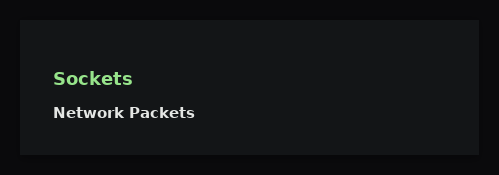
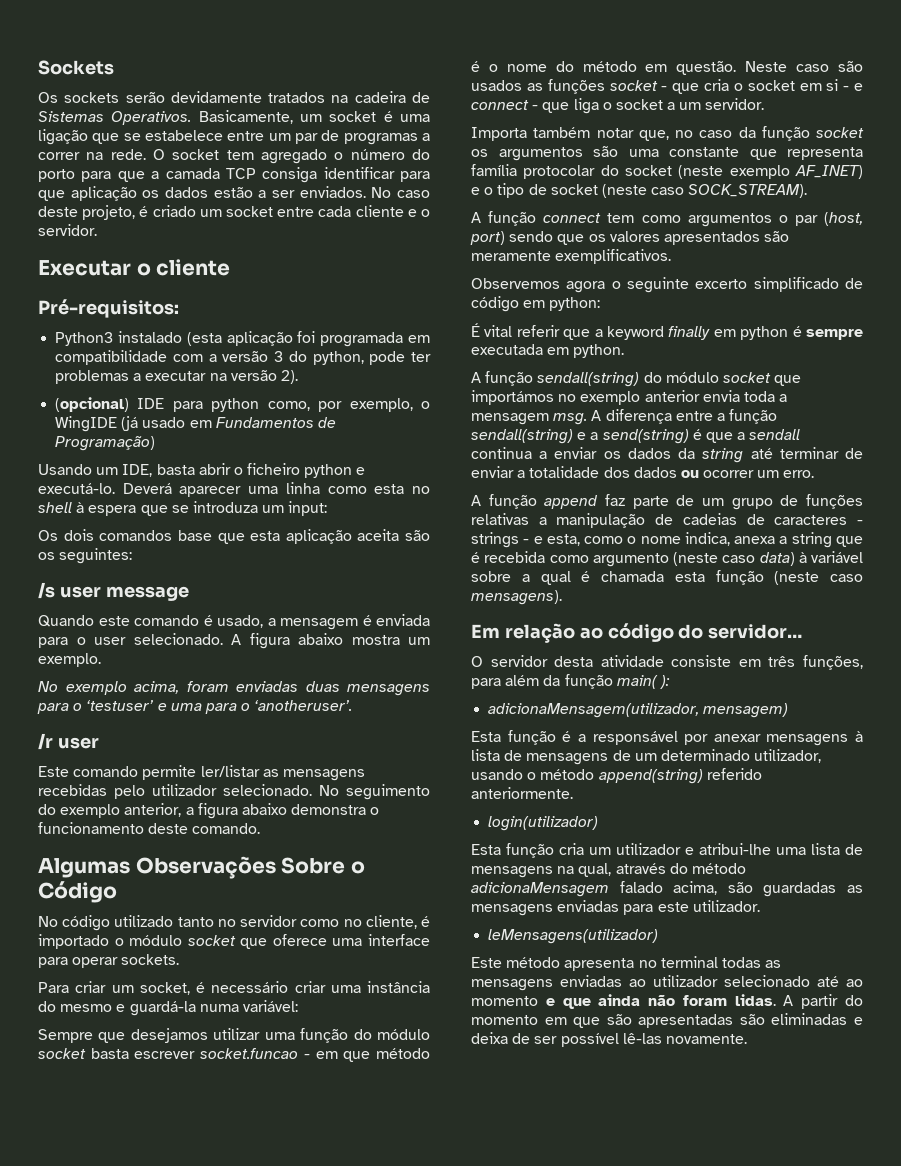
[53,107,195,118] Network Packets -> [38,91,430,103] [38,110,430,125] [38,129,430,145] [38,149,430,164] [38,167,430,183] [38,186,430,201] [38,205,430,220] [38,224,97,236] [38,259,231,276] [38,299,179,318] [55,331,430,347] [55,350,431,365] [55,370,298,384] [55,397,430,412] [55,416,336,432] [55,436,156,451] [38,463,366,478] [38,482,431,497] [38,501,328,516] [38,529,430,544] [38,548,133,564] [38,582,189,601] [38,614,430,630] [38,633,430,649] [38,653,101,667] [38,681,430,696] [37,700,353,714] [38,733,99,750] [38,765,365,781] [38,784,430,800] [38,803,380,819] [38,822,261,834] [38,856,365,879] [38,881,117,903] [38,915,431,931] [38,934,430,949] [38,954,180,968] [38,981,430,995] [38,1000,298,1016] [38,1028,430,1043] [38,1048,431,1062] [471,61,863,75] [471,79,863,94] [471,98,765,114] [471,126,864,141] [471,146,863,161] [471,164,863,179] [471,183,808,198] [471,211,863,227] [470,231,790,245] [471,249,672,264] [471,277,863,293] [471,296,601,312] [471,323,863,340] [471,344,625,358] [471,371,802,387] [471,390,788,405] [471,409,778,425] [471,429,801,444] [471,447,863,463] [471,466,815,478] [471,494,863,510] [471,513,863,528] [471,532,863,548] [471,551,863,567] [471,570,863,585] [471,590,562,605] [471,623,803,643] [471,655,863,670] [471,674,670,689] [488,703,789,718] [471,730,863,746] [471,749,822,765] [471,768,762,784] [471,787,573,799] [488,816,599,831] [471,843,863,858] [471,863,746,878] [471,881,863,897] [471,900,760,916] [488,929,659,944] [471,956,782,971] [471,975,863,991] [471,994,863,1009] [471,1013,863,1028] [471,1032,747,1047] Os sockets serão devidamente tratados na cadeira de Sistemas Operativos. Basicamente, um socket é uma ligação que se estabelece entre um par de programas a correr na rede. O socket tem agregado o número do porto para que a camada TCP consiga identificar para que aplicação os dados estão a ser enviados. No caso deste projeto, é criado um socket entre cada cliente e o servidor. // Executar o cliente // Pré-requisitos: // Python3 instalado (esta aplicação foi programada em compatibilidade com a versão 3 do python, pode ter problemas a executar na versão 2). // (opcional) IDE para python como, por exemplo, o WingIDE (já usado em Fundamentos de Programação) // Usando um IDE, basta abrir o ficheiro python e executá-lo. Deverá aparecer uma linha como esta no shell à espera que se introduza um input: // Os dois comandos base que esta aplicação aceita são os seguintes: // /s user message // Quando este comando é usado, a mensagem é enviada para o user selecionado. A figura abaixo mostra um exemplo. // No exemplo acima, foram enviadas duas mensagens para o ‘testuser’ e uma para o ‘anotheruser’. // /r user // Este comando permite ler/listar as mensagens recebidas pelo utilizador selecionado. No seguimento do exemplo anterior, a figura abaixo demonstra o funcionamento deste comando. // Algumas Observações Sobre o Código // No código utilizado tanto no servidor como no cliente, é importado o módulo socket que oferece uma interface para operar sockets. // Para criar um socket, é necessário criar uma instância do mesmo e guardá-la numa variável: // Sempre que desejamos utilizar uma função do módulo socket basta escrever socket.funcao - em que método é o nome do método em questão. Neste caso são usados as funções socket - que cria o socket em si - e connect - que liga o socket a um servidor. // Importa também notar que, no caso da função socket os argumentos são uma constante que representa família protocolar do socket (neste exemplo AF_INET) e o tipo de socket (neste caso SOCK_STREAM). // A função connect tem como argumentos o par (host, port) sendo que os valores apresentados são meramente exemplificativos. // Observemos agora o seguinte excerto simplificado de código em python: // É vital referir que a keyword finally em python é sempre executada em python. // A função sendall(string) do módulo socket que importámos no exemplo anterior envia toda a mensagem msg. A diferença entre a função sendall(string) e a send(string) é que a sendall continua a enviar os dados da string até terminar de enviar a totalidade dos dados ou ocorrer um erro. // A função append faz parte de um grupo de funções relativas a manipulação de cadeias de caracteres - strings - e esta, como o nome indica, anexa a string que é recebida como argumento (neste caso data) à variável sobre a qual é chamada esta função (neste caso mensagens). // Em relação ao código do servidor… // O servidor desta atividade consiste em três funções, para além da função main( ): // adicionaMensagem(utilizador, mensagem) // Esta função é a responsável por anexar mensagens à lista de mensagens de um determinado utilizador, usando o método append(string) referido anteriormente. // login(utilizador) // Esta função cria um utilizador e atribui-lhe uma lista de mensagens na qual, através do método adicionaMensagem falado acima, são guardadas as mensagens enviadas para este utilizador. // leMensagens(utilizador) // Este método apresenta no terminal todas as mensagens enviadas ao utilizador selecionado até ao momento e que ainda não foram lidas. A partir do momento em que são apresentadas são eliminadas e deixa de ser possível lê-las novamente.

